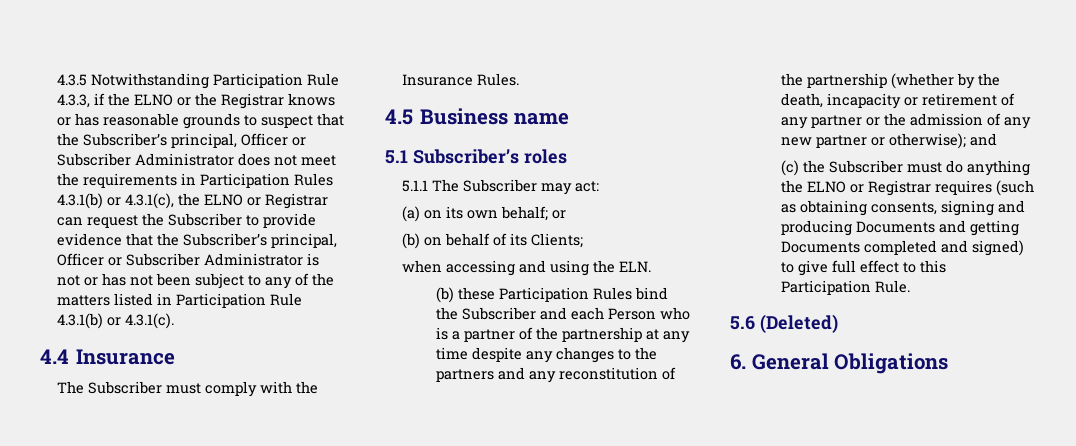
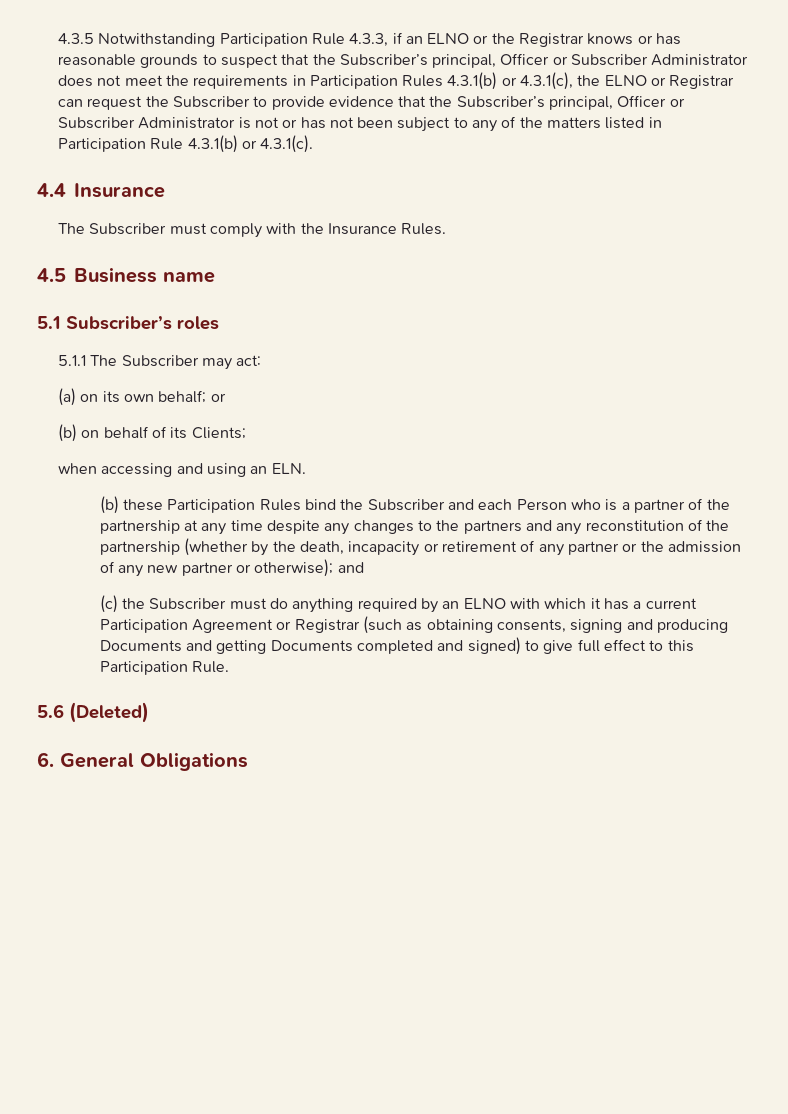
[108,93,131,106] the -> [405,36,423,44] an
[593,260,616,273] the -> [250,466,268,474] an
[781,180,993,196] the ELNO or Registrar requires -> [357,598,697,613] [99,619,360,633] required by an ELNO with which it has a current Participation Agreement or Registrar

